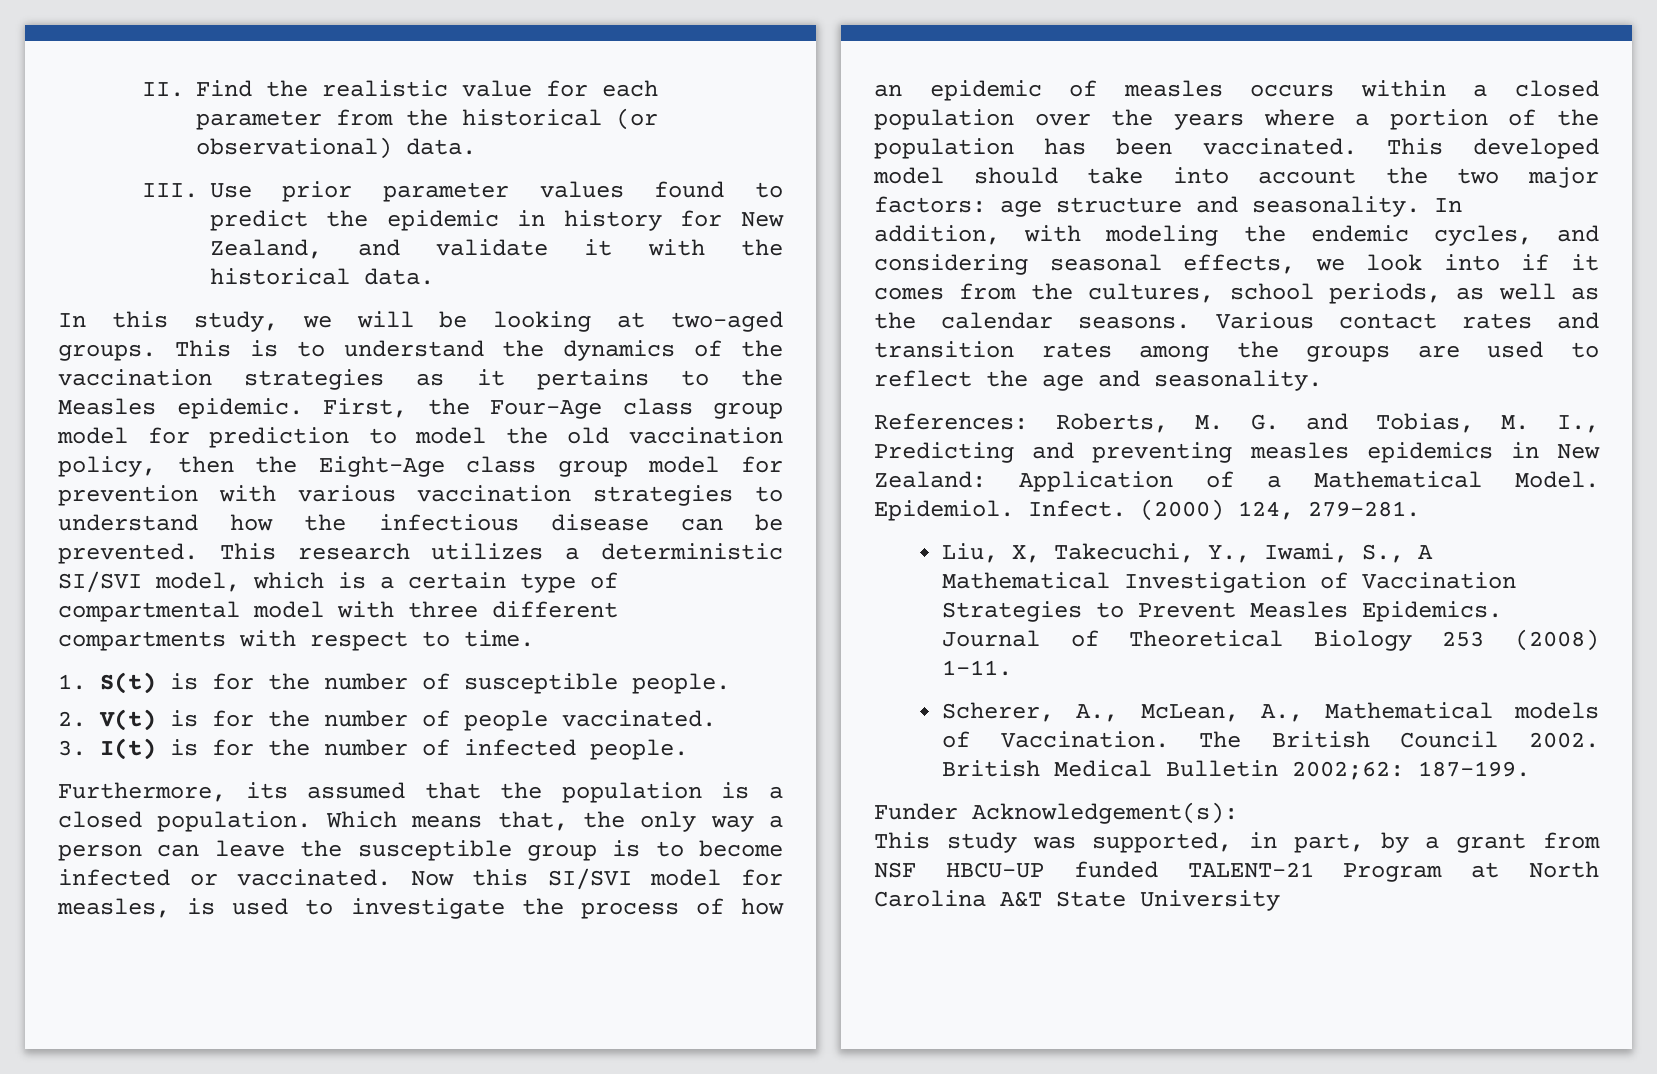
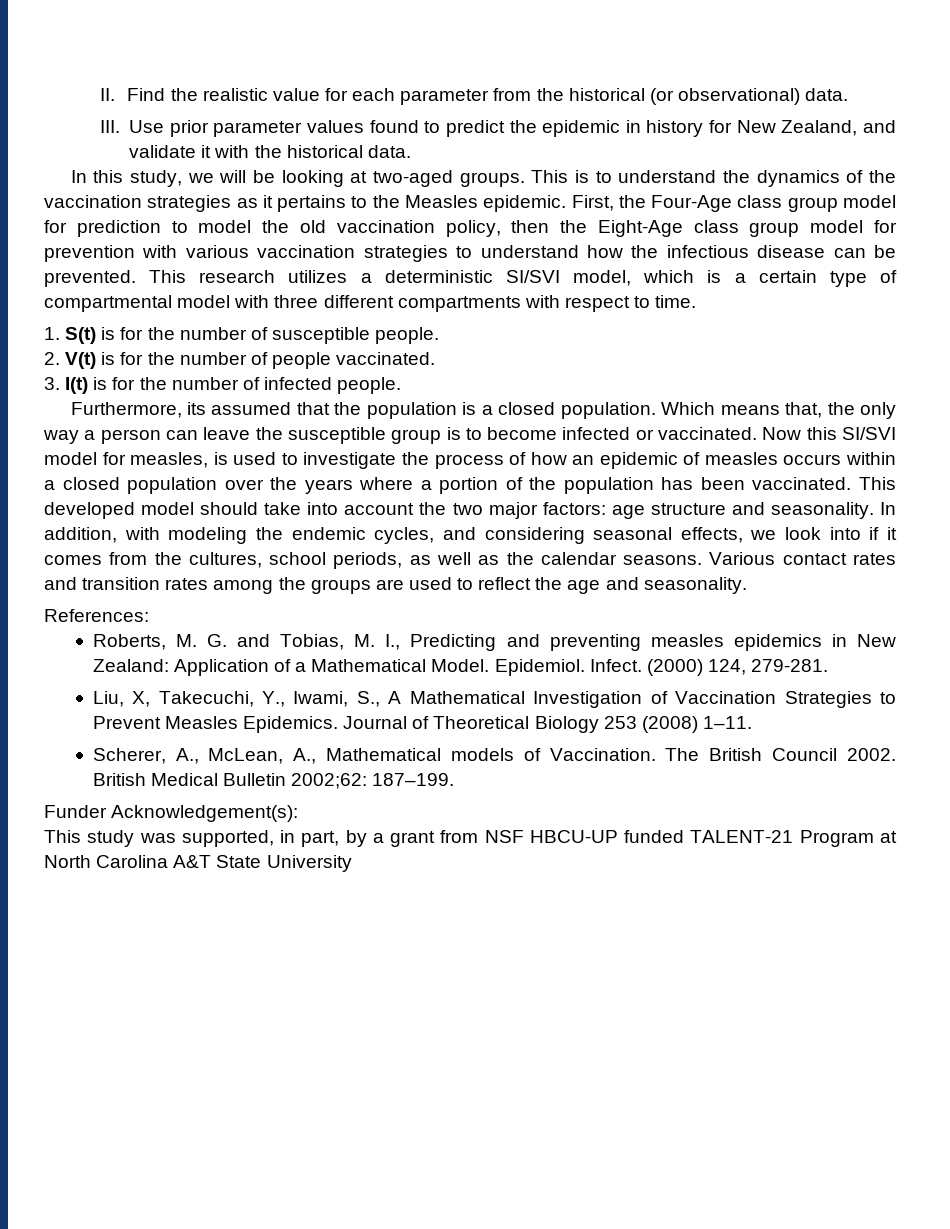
(1028, 421) none -> (149, 615) //

